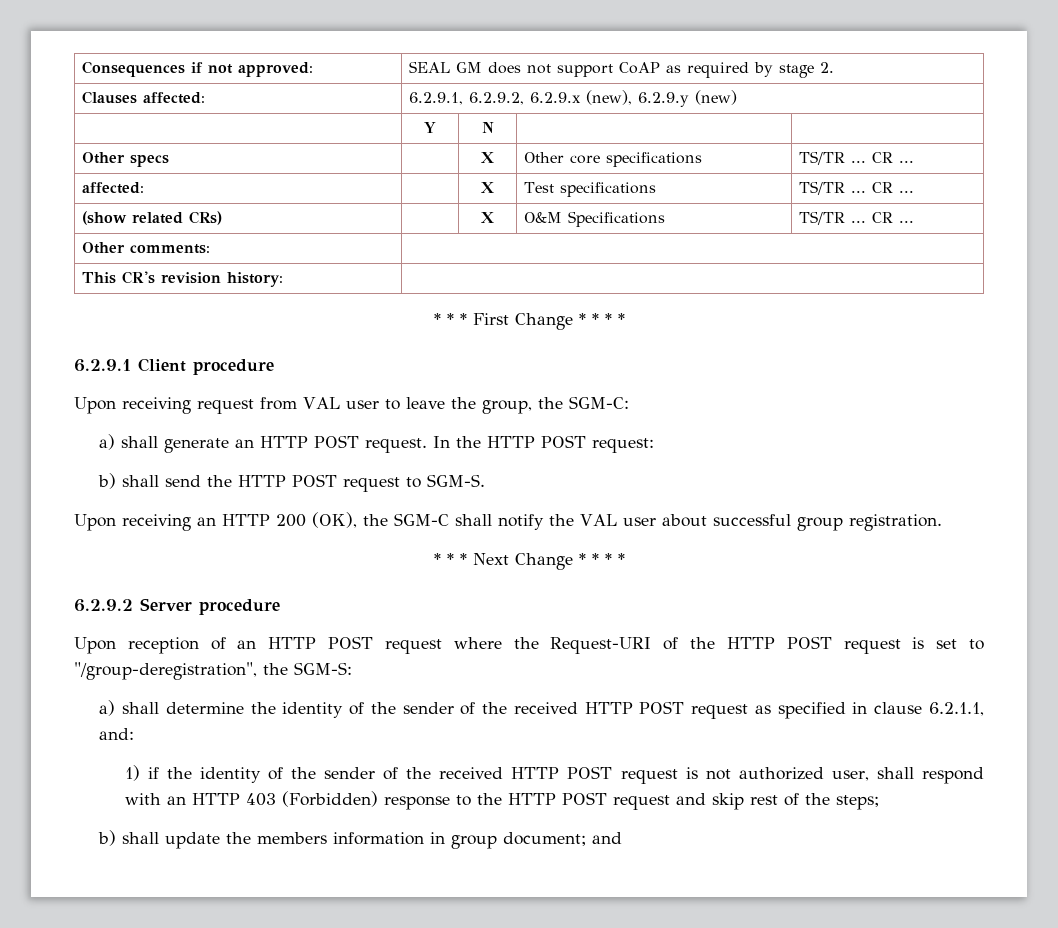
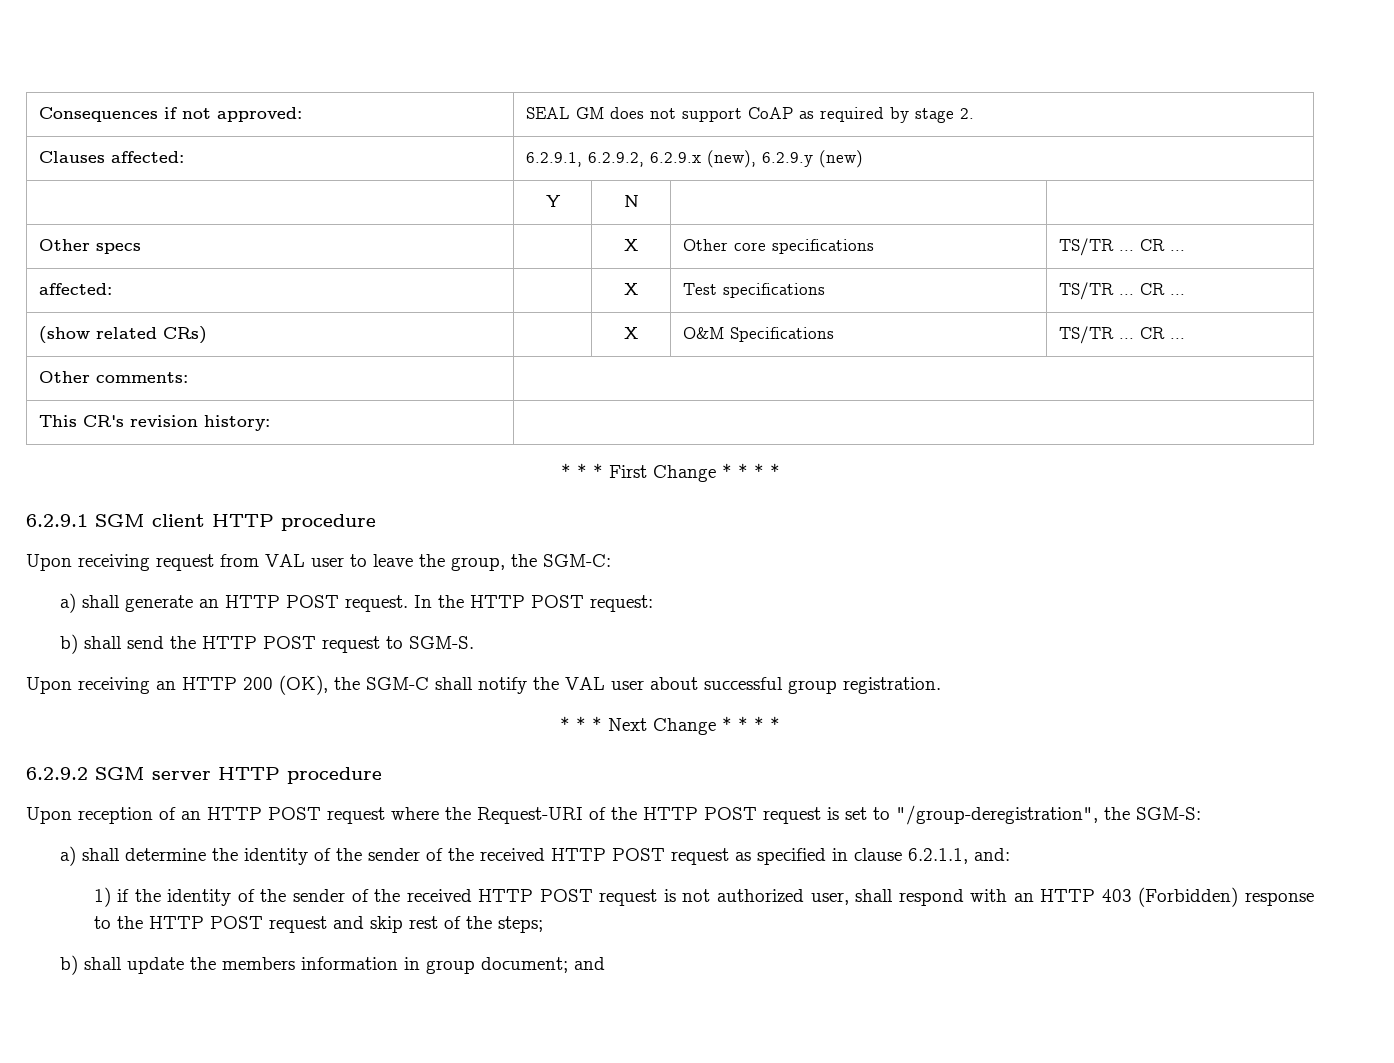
[138,358,186,372] Client -> [95,514,274,527] SGM client HTTP
[140,598,192,611] Server -> [95,767,280,780] SGM server HTTP

